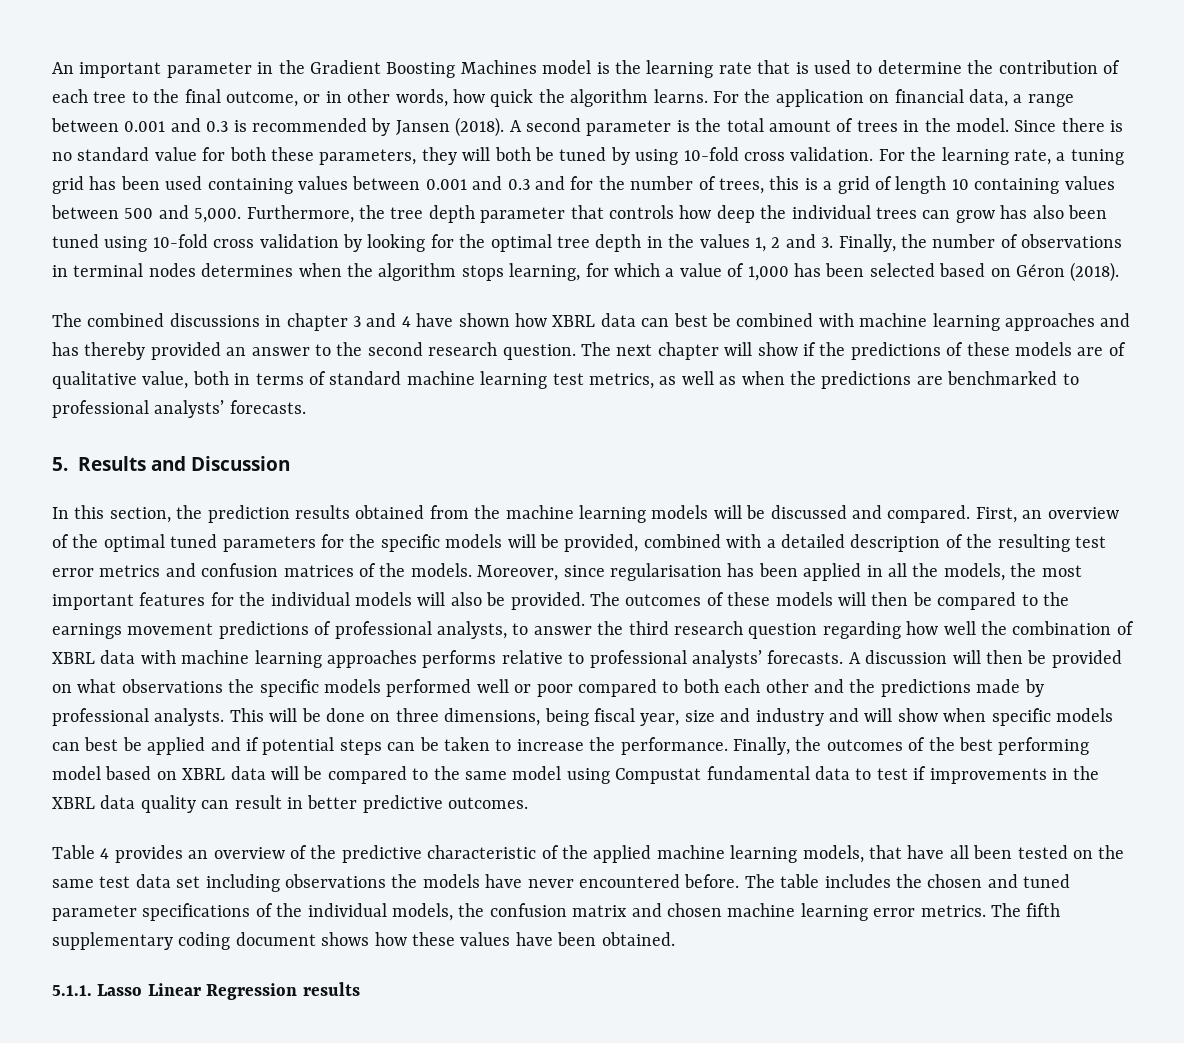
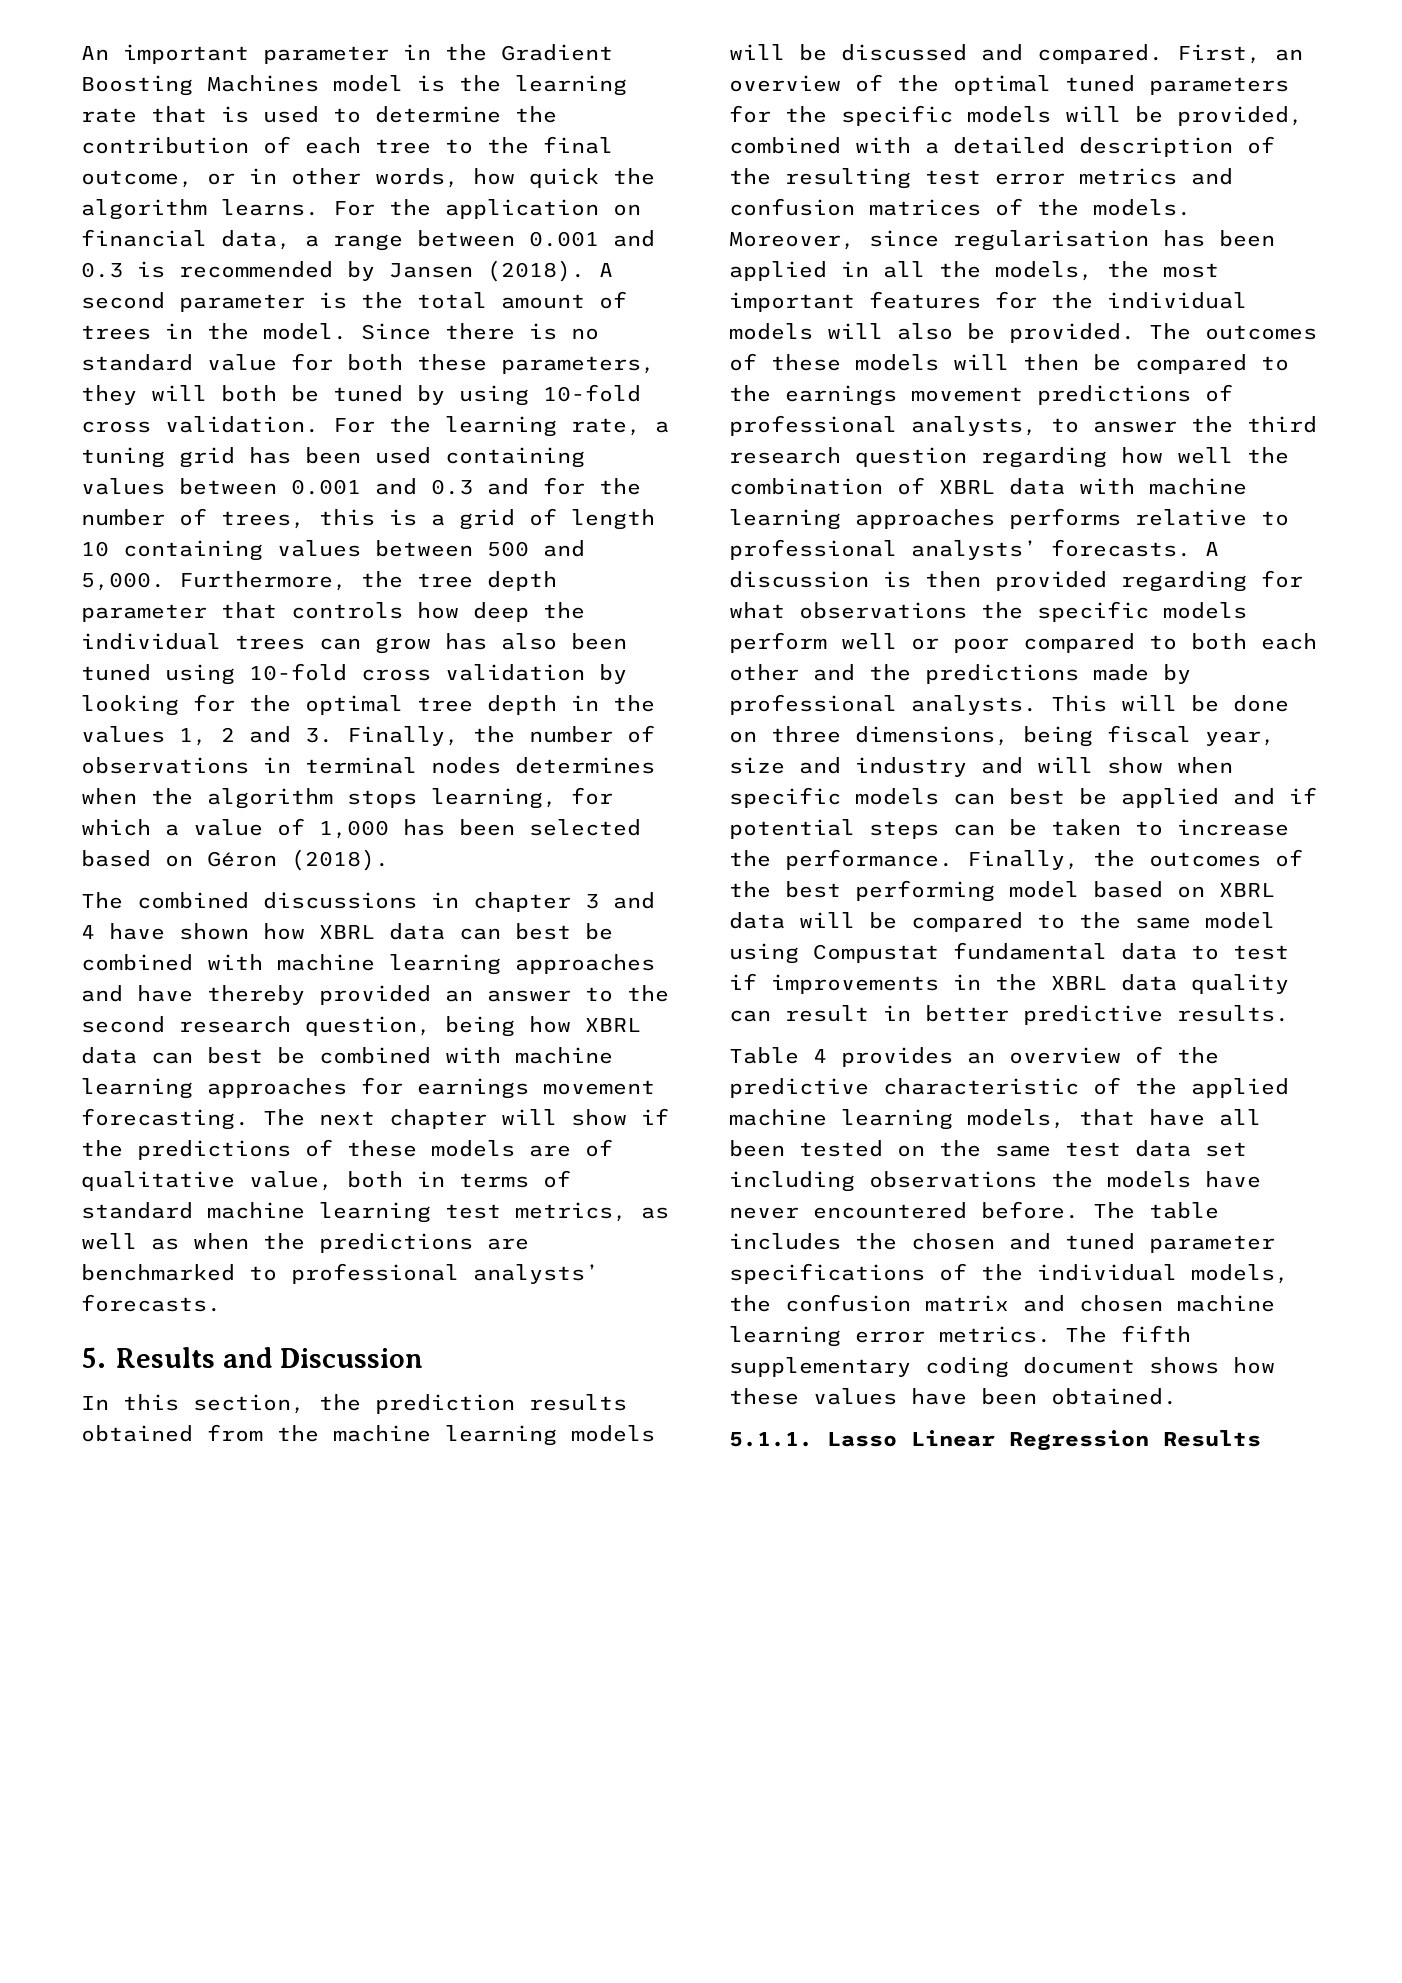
[52,342,79,356] has -> [137,985,193,1002] have
[502,344,576,360] question. -> [305,1016,641,1037] [81,1047,613,1064] [81,1077,655,1099] [81,1108,249,1130] question, being how XBRL data can best be combined with machine learning approaches for earnings movement forecasting.
[952,650,1122,668] [52,684,72,693] will then be provided on -> [883,570,1303,592] is then provided regarding for
[386,679,472,697] performed -> [729,632,827,653] perform
[448,797,529,809] outcomes. -> [1177,1005,1289,1022] results.
[302,982,360,996] results -> [1163,1430,1261,1447] Results

